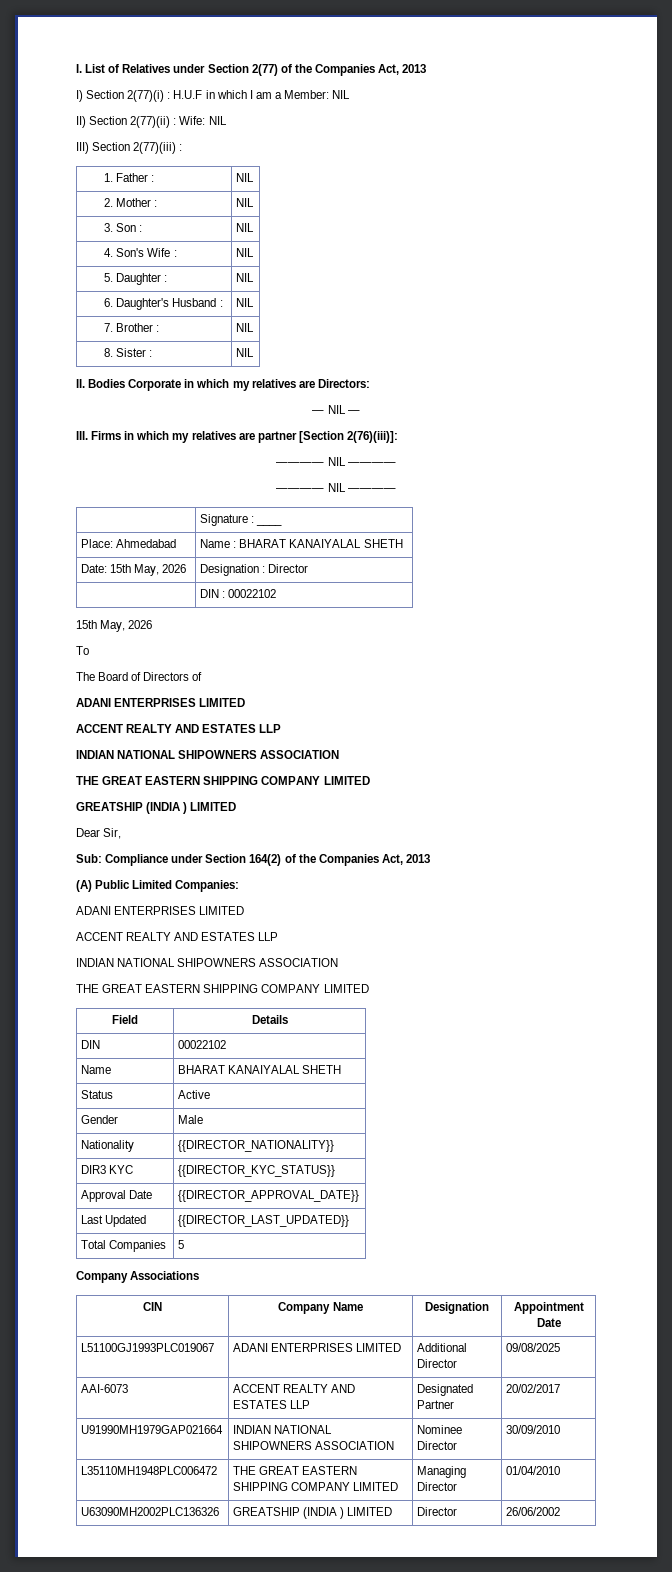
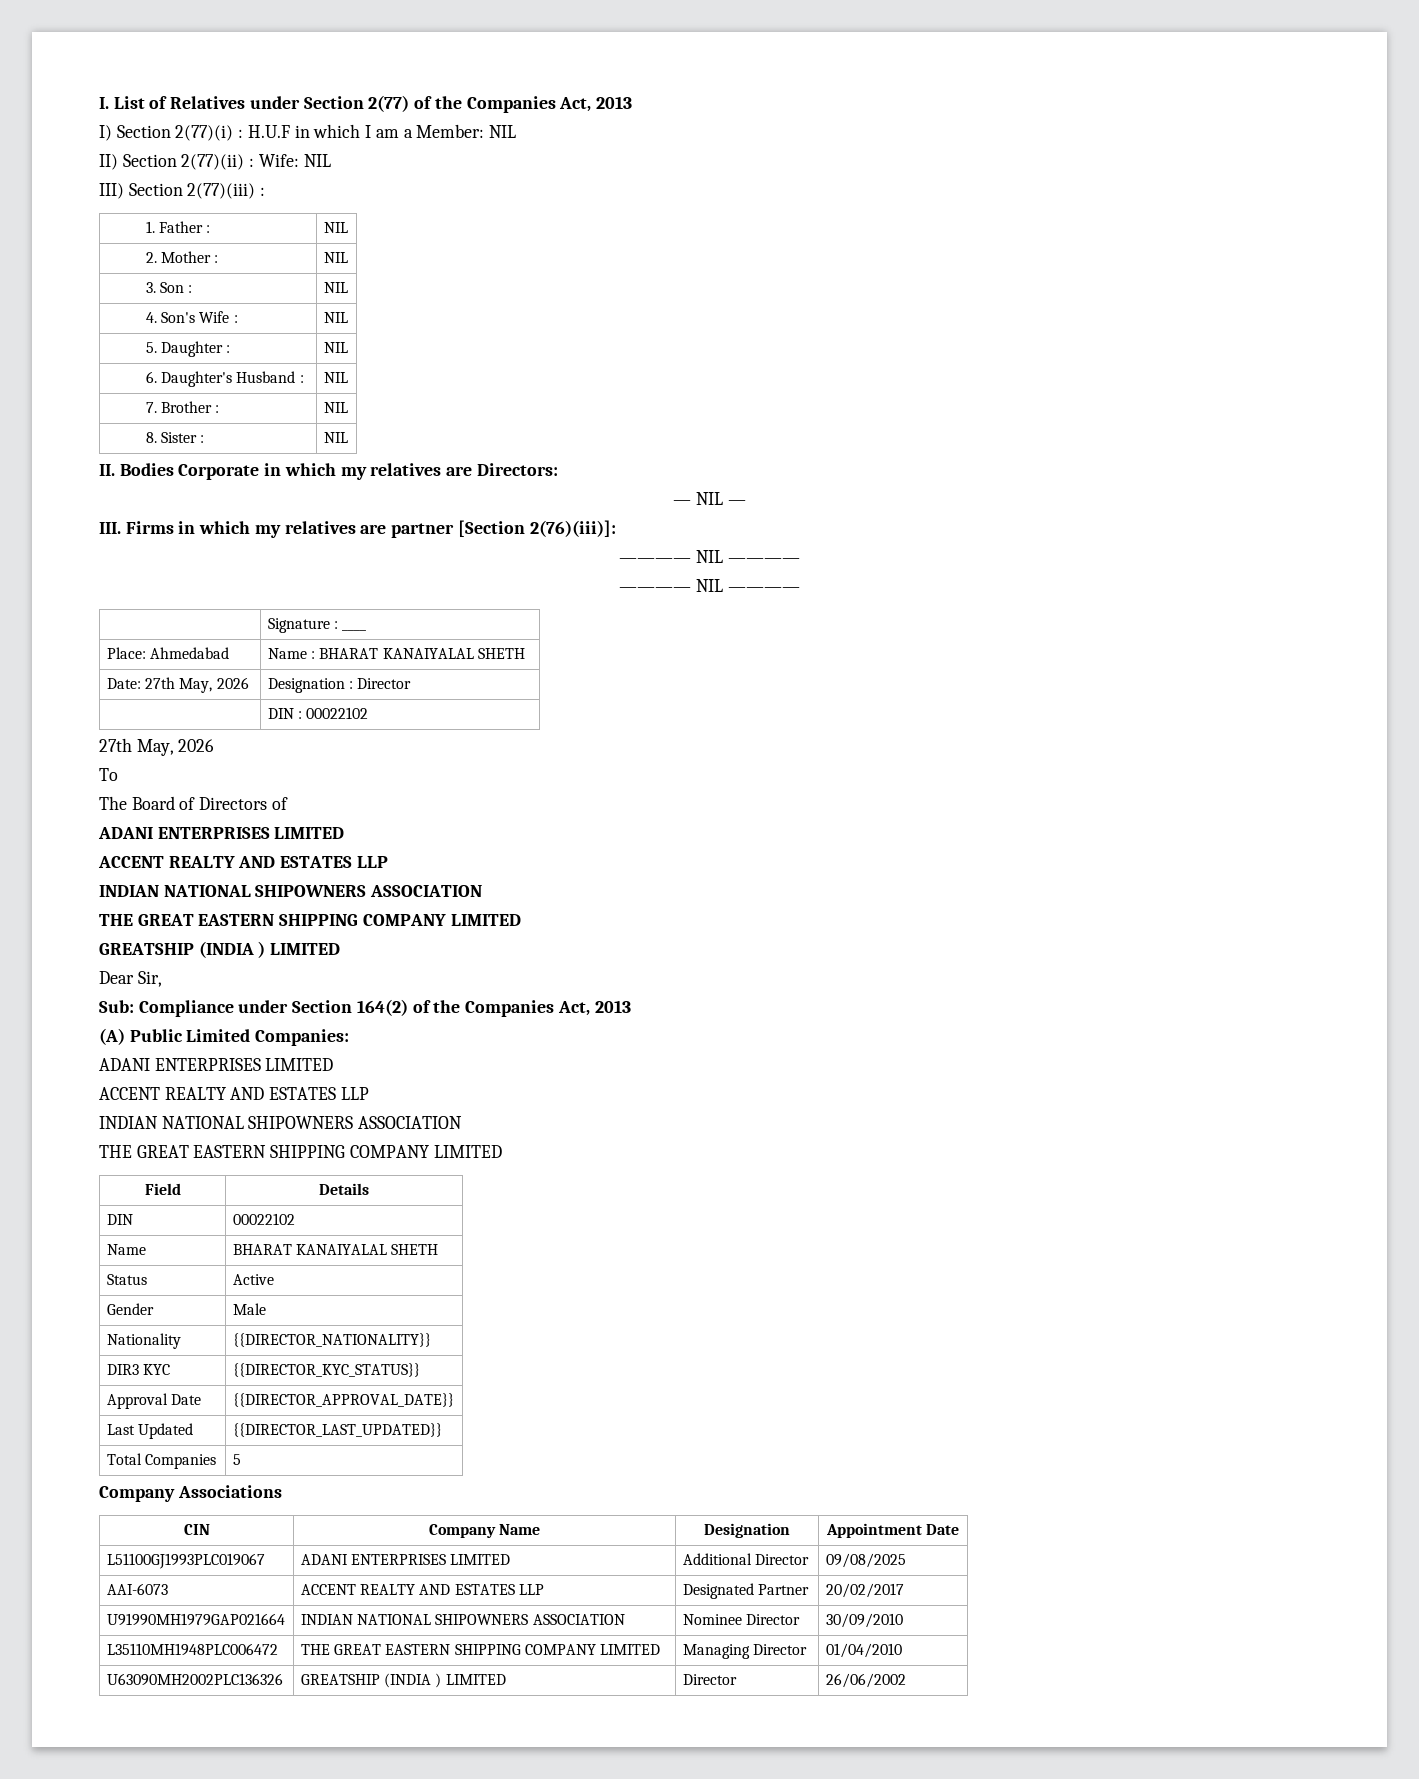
[110,564,132,573] 15th -> [144,677,175,689] 27th
[76,620,97,629] 15th -> [99,738,132,752] 27th

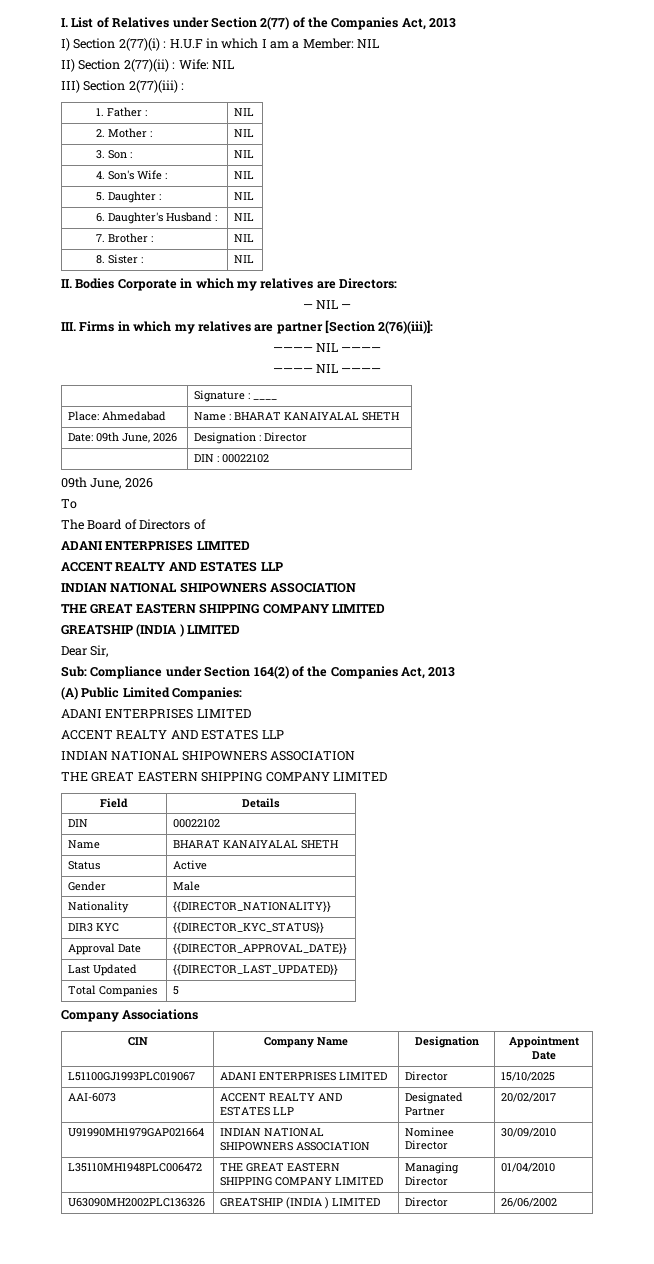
[144,677,213,693] 27th May, -> [96,432,151,443] 09th June,
[99,738,174,756] 27th May, -> [61,477,122,489] 09th June,
[682,1553,809,1565] [825,1553,906,1568] Additional Director | 09/08/2025 -> [405,1071,449,1081] [501,1072,556,1081] Director | 15/10/2025

